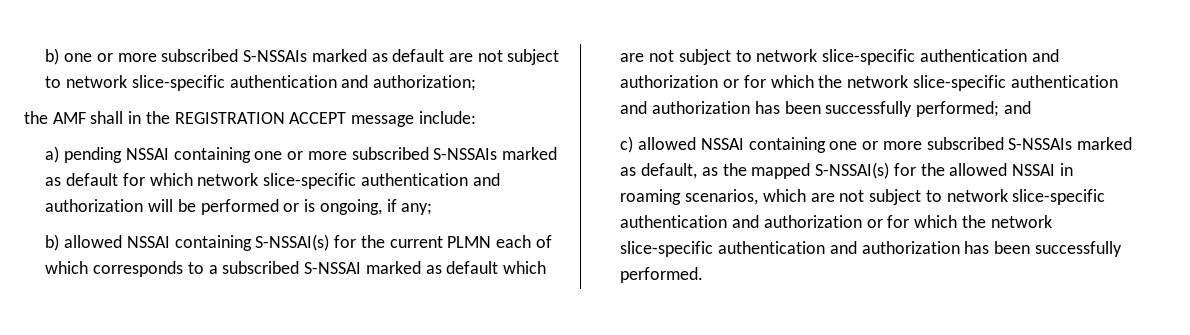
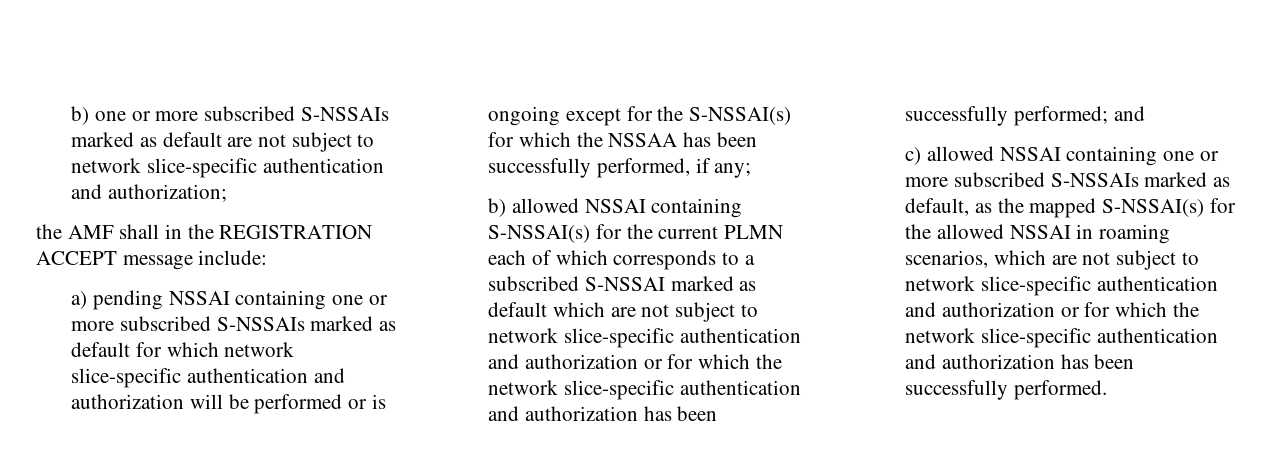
[319,199,382,215] ongoing, -> [488,106,791,126] [488,132,757,147] [488,158,690,178] ongoing except for the S-NSSAI(s) for which the NSSAA has been successfully performed,

